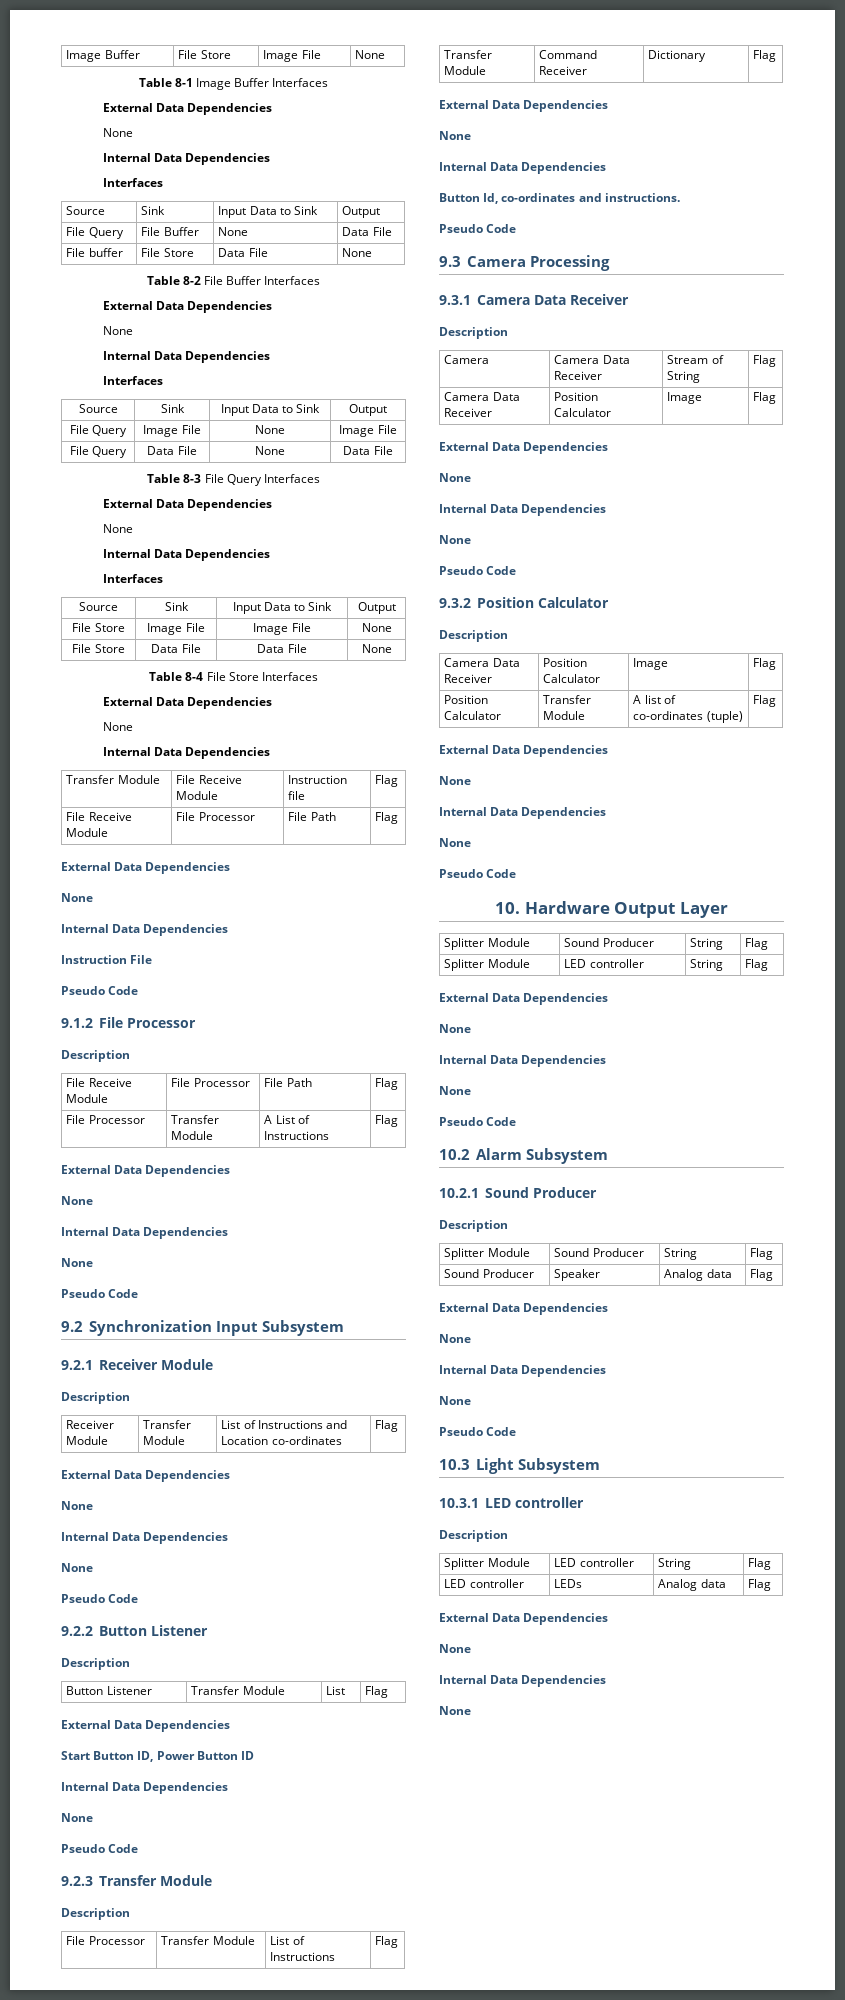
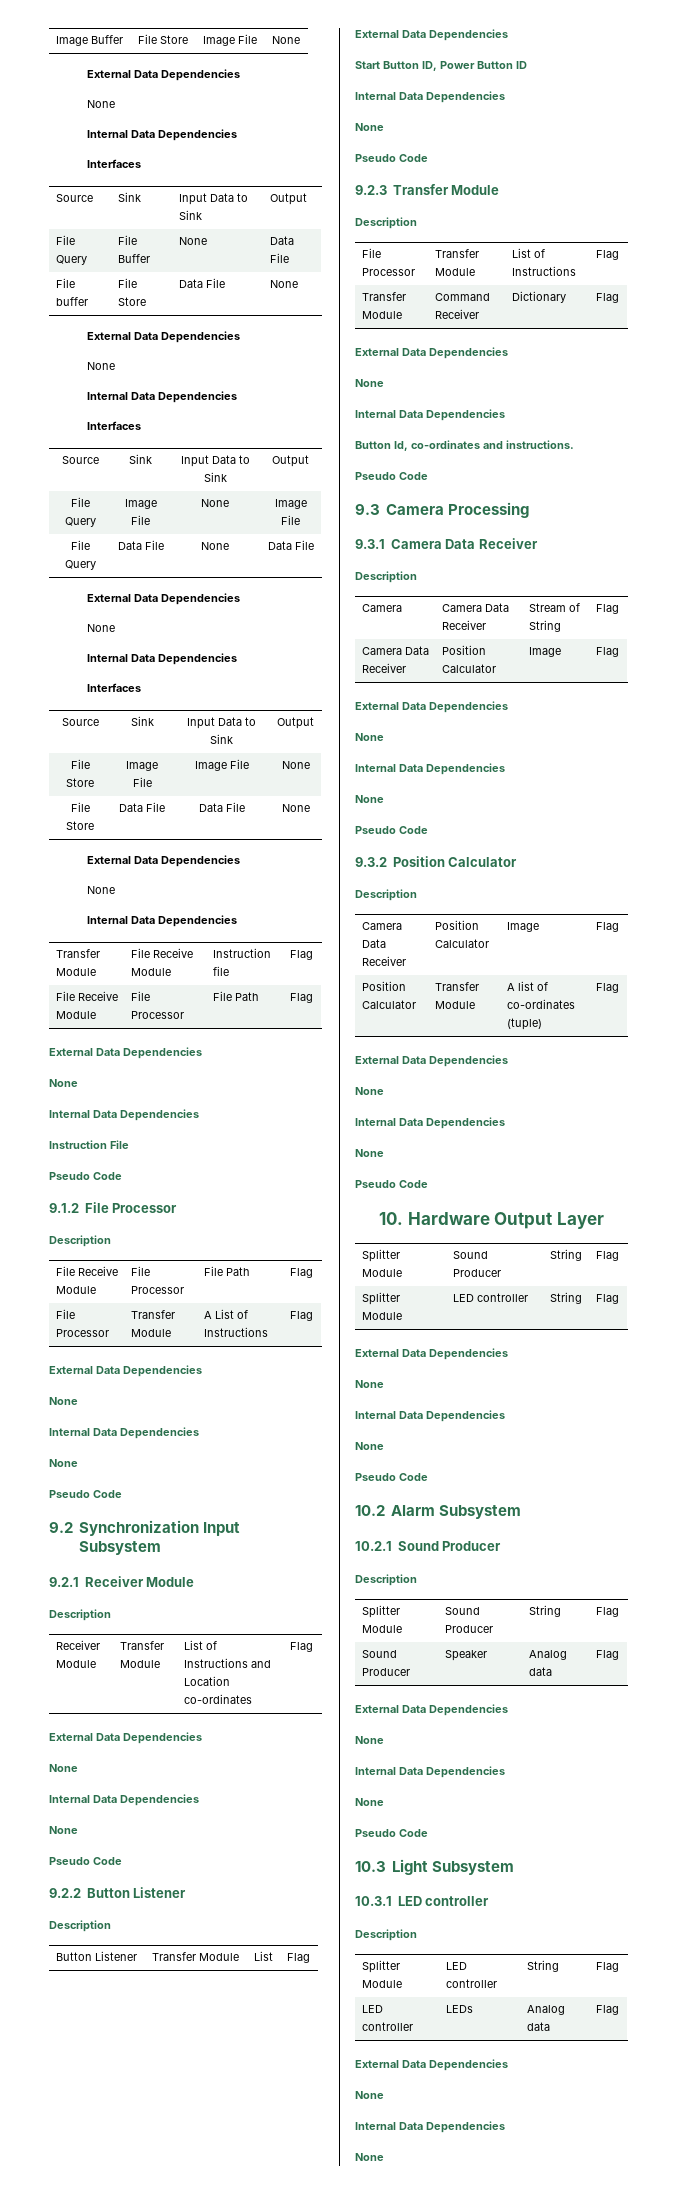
[138,78,329,90] // Table 8-1 Image Buffer Interfaces -> (300, 40) none
[146,276,321,285] // Table 8-2 File Buffer Interfaces -> (298, 284) none
[147,474,320,486] // Table 8-3 File Query Interfaces -> (314, 545) none
[149,672,318,681] // Table 8-4 File Store Interfaces -> (310, 808) none

